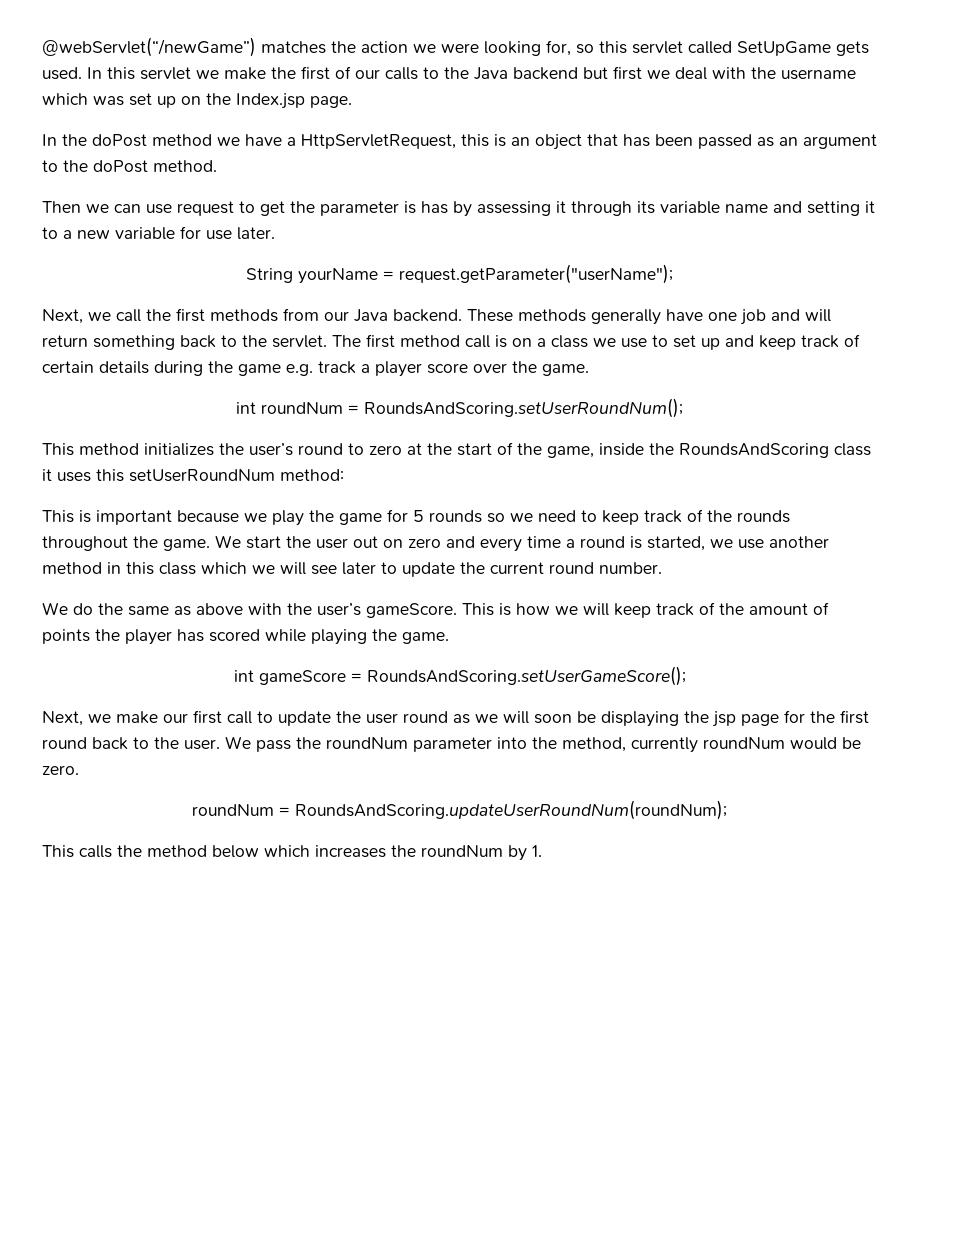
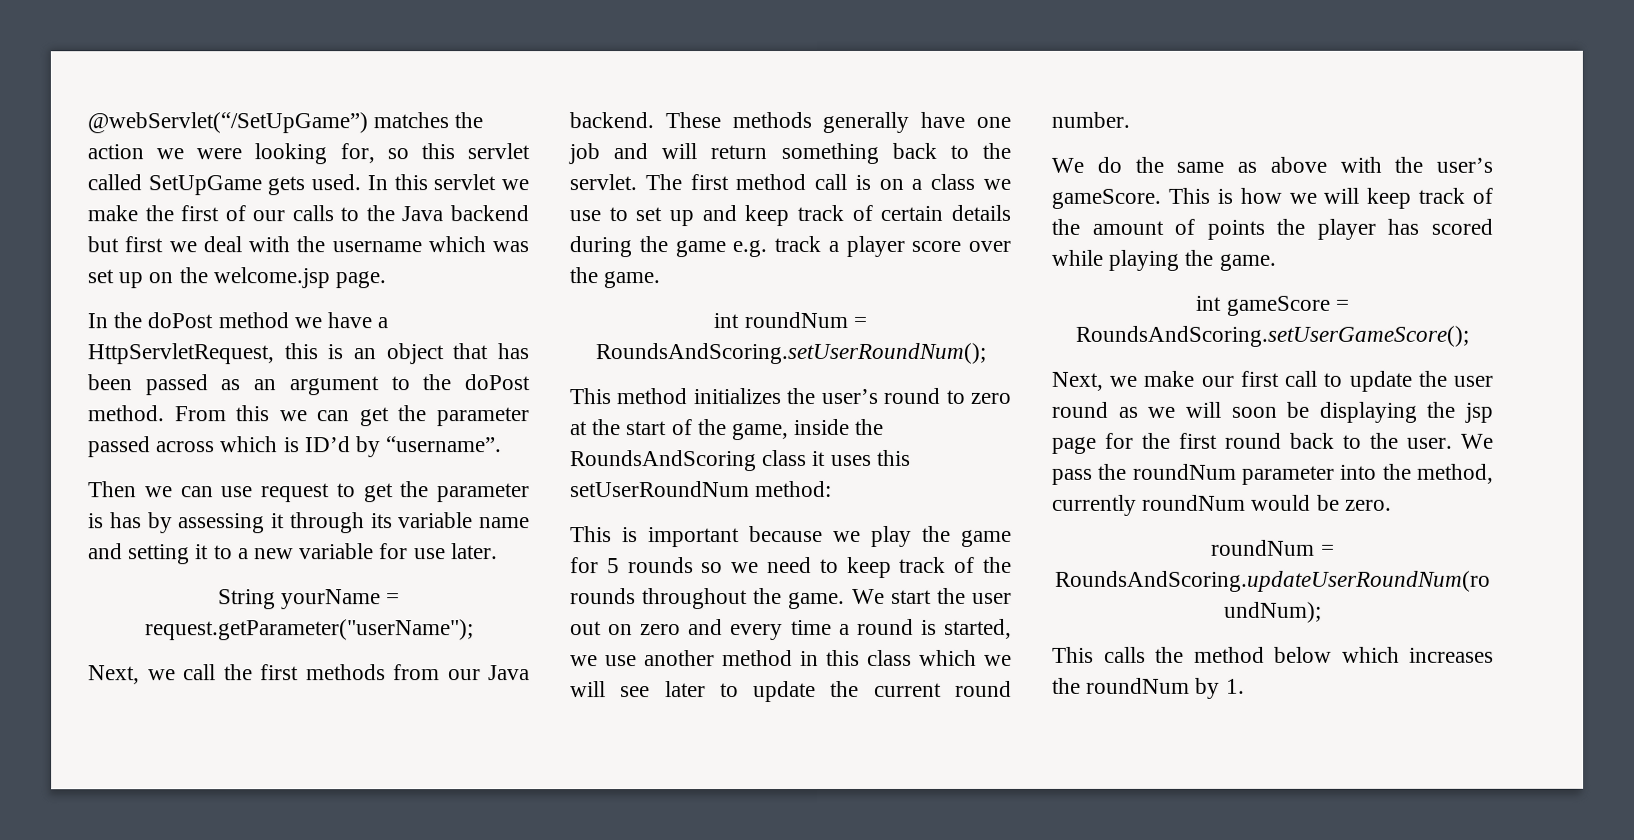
[42,37,256,57] @webServlet(“/newGame”) -> [87,112,368,134] @webServlet(“/SetUpGame”)
[236,93,305,109] Index.jsp -> [212,267,330,289] welcome.jsp
(217, 166) none -> [173,405,530,427] [88,436,503,458] From this we can get the parameter passed across which is ID’d by “username”.

